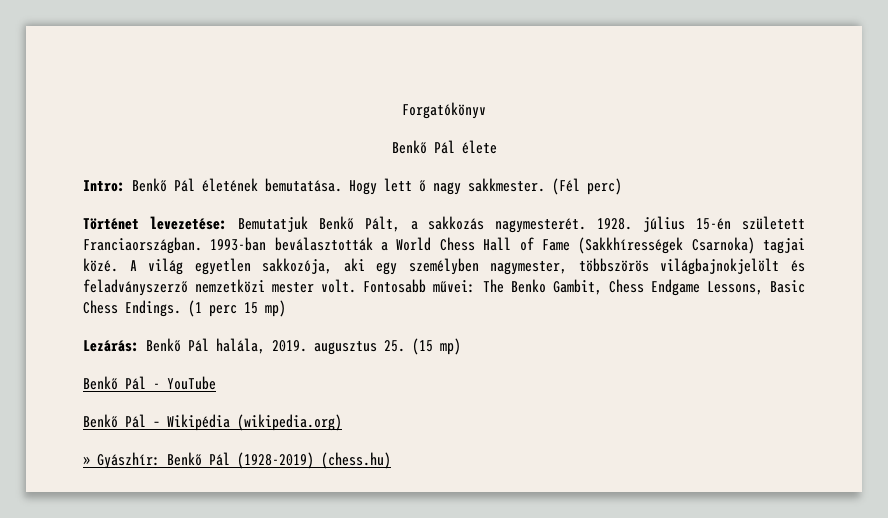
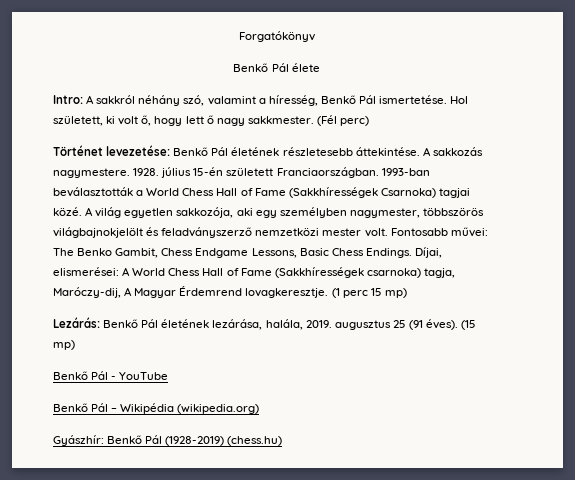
[132,178,377,195] Benkő Pál életének bemutatása. Hogy -> [86,95,469,106] [53,115,183,126] A sakkról néhány szó, valamint a híresség, Benkő Pál ismertetése. Hol született, ki volt ő, hogy
[237,216,587,233] Bemutatjuk Benkő Pált, a sakkozás nagymesterét. -> [173,147,483,156] [53,168,130,178] Benkő Pál életének részletesebb áttekintése. A sakkozás nagymestere.
(181, 308) none -> [414,247,442,258] [53,267,455,278] [53,285,329,298] Díjai, elismerései: A World Chess Hall of Fame (Sakkhírességek csarnoka) tagja, Maróczy-dij, A Magyar Érdemrend lovagkeresztje.
(209, 345) none -> [161,319,263,330] életének lezárása,
[384,340,405,352] 25. -> [392,319,459,330] 25 (91 éves).
[83,456,90,465] » -> (260, 409) none

